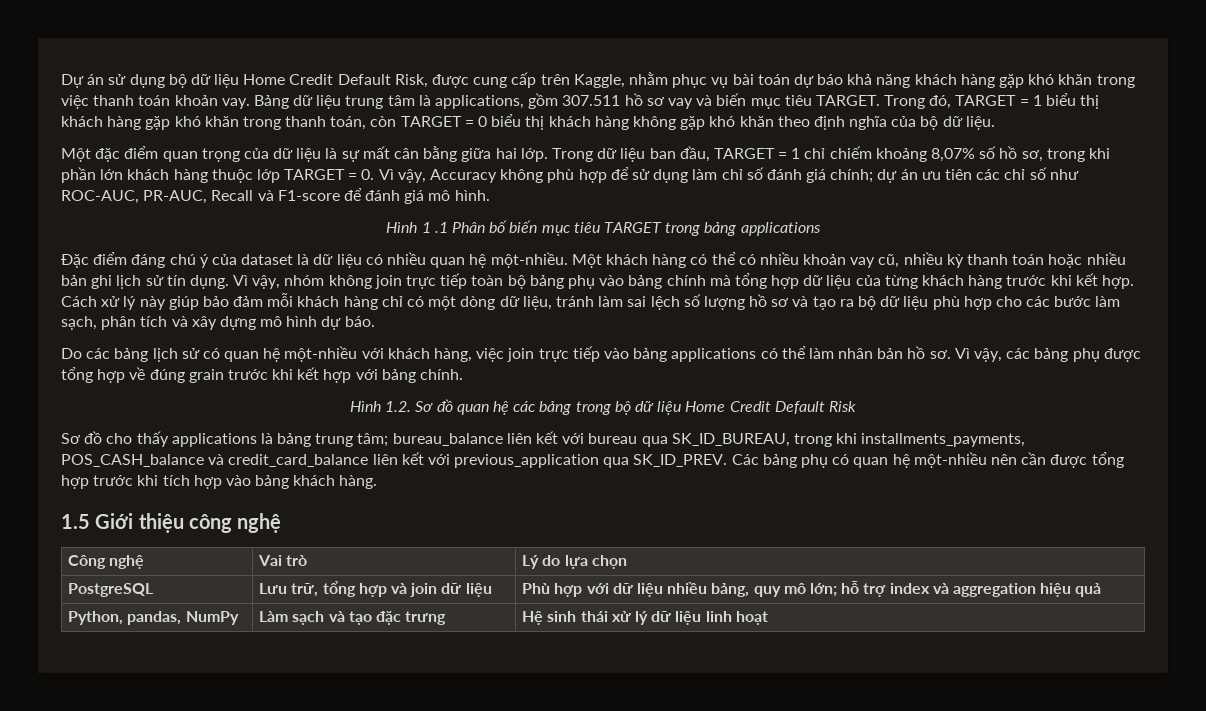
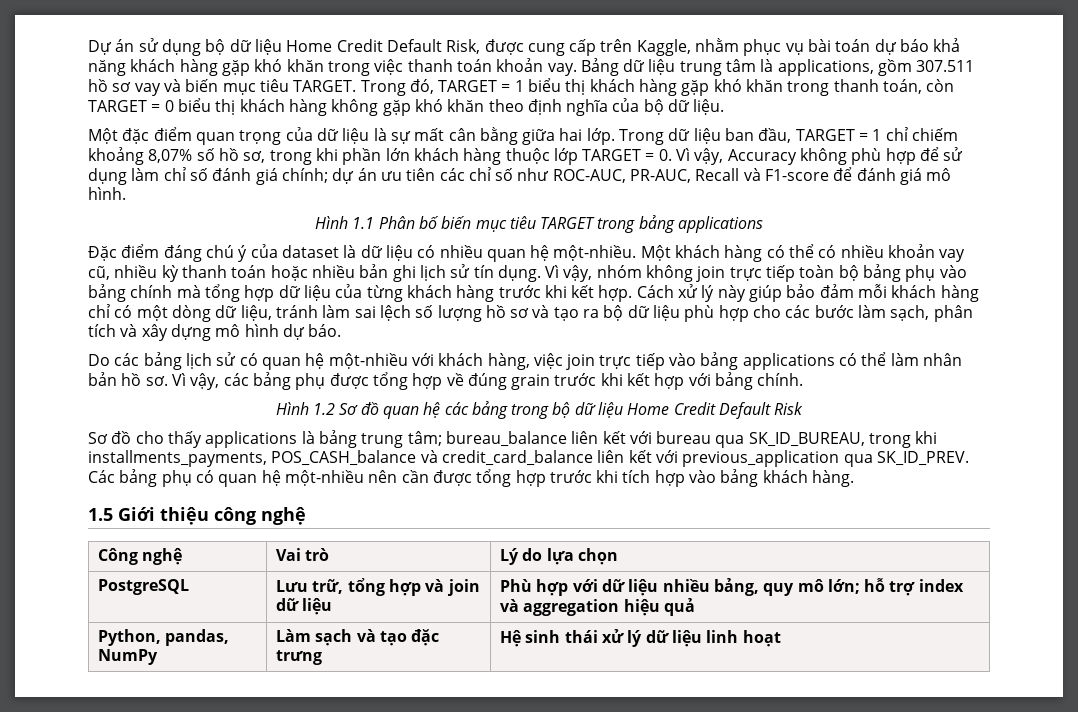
[421,222,448,233] 1 .1 -> [352,217,375,229] 1.1
[385,401,412,412] 1.2. -> [312,403,335,415] 1.2

